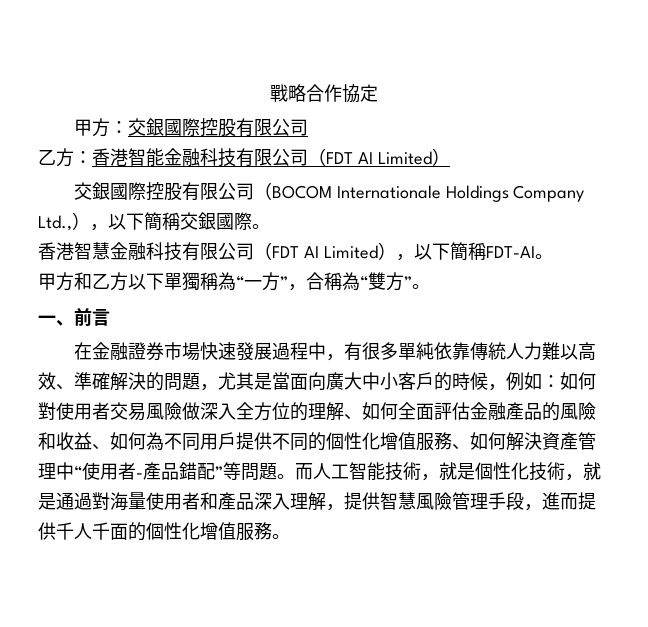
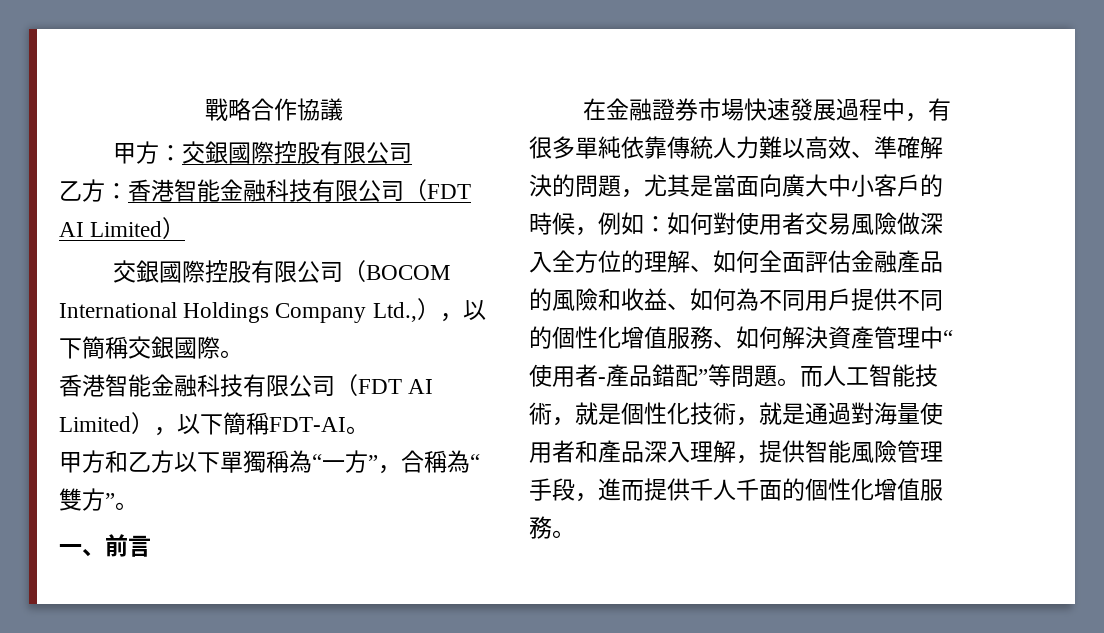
[360,84,378,102] 定 -> [319,98,343,121] 議
[336,185,441,199] Internationale -> [59,302,177,318] International
[92,242,110,260] 慧 -> [128,374,151,397] 能
[398,492,416,510] 慧 -> [828,440,851,463] 能

